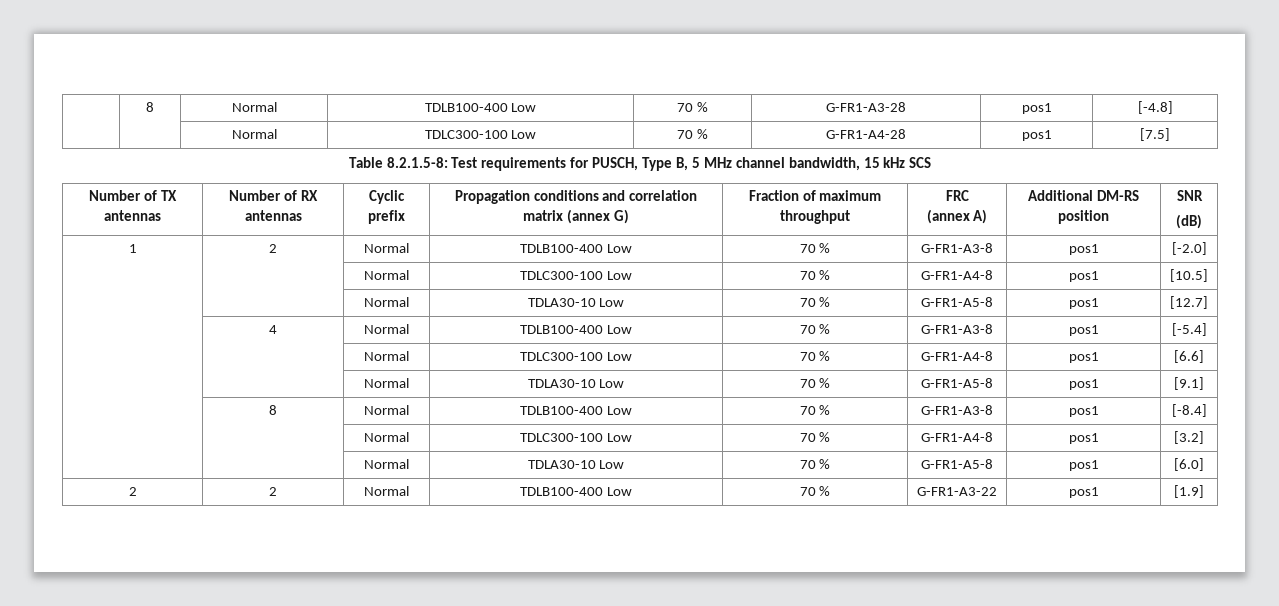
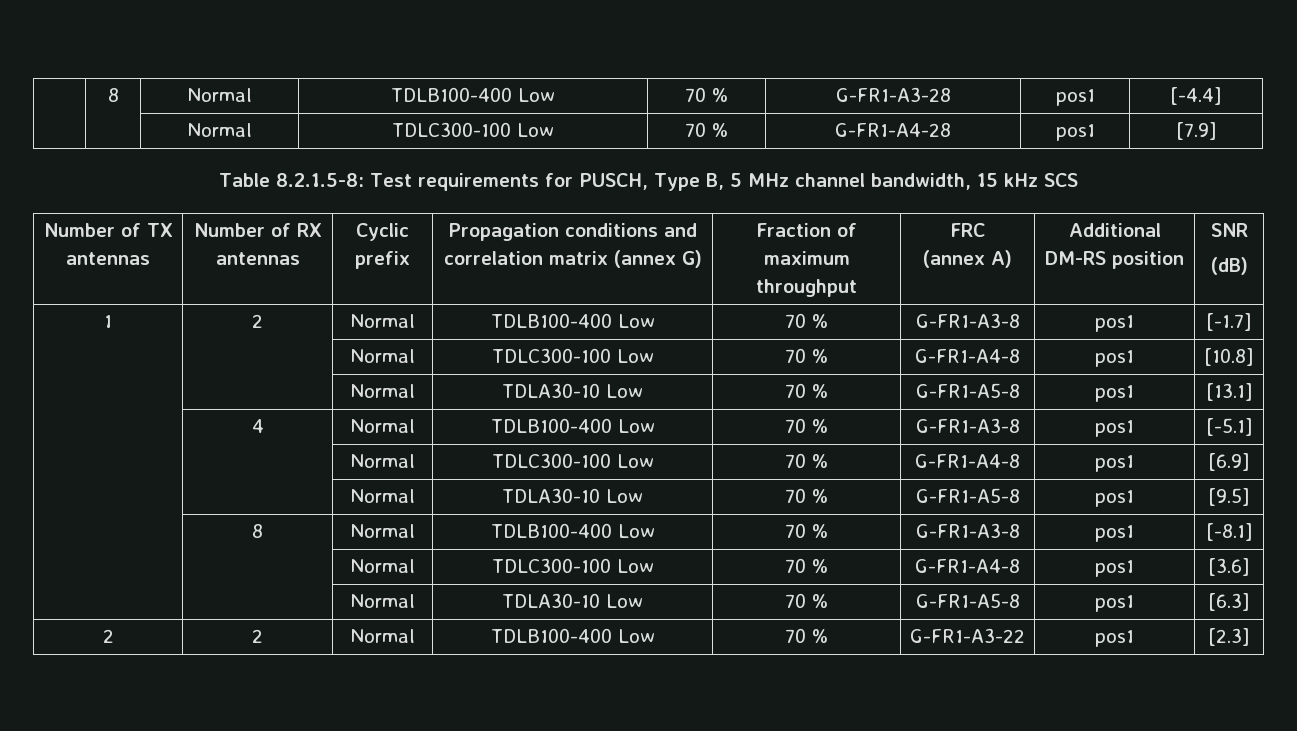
[1137,101,1173,114] [-4.8] -> [1169,87,1222,105] [-4.4]
[1140,128,1170,141] [7.5] -> [1175,122,1217,140] [7.9]
[1171,242,1207,255] [363,270,409,280] [520,271,632,280] [799,270,831,280] [921,270,993,280] [1068,271,1099,282] [1170,269,1208,282] [363,297,409,307] [527,298,625,307] [799,297,831,307] [921,297,993,307] [1068,298,1099,309] [1170,296,1208,309] [-2.0] // | | Normal | TDLC300-100 Low | 70 % | G-FR1-A4-8 | pos1 | [10.5] // | | Normal | TDLA30-10 Low | 70 % | G-FR1-A5-8 | pos1 | [12.7] -> [1206,313,1252,331] [350,349,415,363] [491,348,654,363] [785,348,828,363] [915,349,1020,363] [1094,350,1134,367] [1204,348,1254,366] [350,384,415,398] [502,383,643,398] [785,383,828,398] [915,383,1020,398] [1094,385,1134,402] [1205,383,1253,401] [-1.7] // | | Normal | TDLC300-100 Low | 70 % | G-FR1-A4-8 | pos1 | [10.8] // | | Normal | TDLA30-10 Low | 70 % | G-FR1-A5-8 | pos1 | [13.1]
[1171,323,1207,336] [363,351,409,361] [520,352,632,361] [799,351,831,361] [921,351,993,361] [1068,352,1099,363] [1174,350,1204,363] [363,378,409,388] [527,379,625,388] [799,378,831,388] [921,378,993,388] [1068,379,1099,390] [1174,377,1204,390] [-5.4] // | | Normal | TDLC300-100 Low | 70 % | G-FR1-A4-8 | pos1 | [6.6] // | | Normal | TDLA30-10 Low | 70 % | G-FR1-A5-8 | pos1 | [9.1] -> [1205,418,1253,436] [350,454,415,468] [491,453,654,468] [785,453,828,468] [915,454,1020,468] [1094,455,1134,472] [1208,453,1250,471] [350,489,415,503] [502,488,643,503] [785,488,828,503] [915,488,1020,503] [1094,490,1134,507] [1208,488,1250,506] [-5.1] // | | Normal | TDLC300-100 Low | 70 % | G-FR1-A4-8 | pos1 | [6.9] // | | Normal | TDLA30-10 Low | 70 % | G-FR1-A5-8 | pos1 | [9.5]
[1171,404,1207,417] [363,432,409,442] [520,433,632,442] [799,432,831,442] [921,432,993,442] [1068,433,1099,444] [1174,431,1204,444] [363,459,409,469] [527,460,625,469] [799,459,831,469] [921,459,993,469] [1068,460,1099,471] [1174,458,1204,471] [-8.4] // | | Normal | TDLC300-100 Low | 70 % | G-FR1-A4-8 | pos1 | [3.2] // | | Normal | TDLA30-10 Low | 70 % | G-FR1-A5-8 | pos1 | [6.0] -> [1205,523,1253,541] [350,559,415,573] [491,558,654,573] [785,558,828,573] [915,559,1020,573] [1094,560,1134,577] [1208,558,1250,576] [350,594,415,608] [502,593,643,608] [785,593,828,608] [915,593,1020,608] [1094,595,1134,612] [1208,593,1250,611] [-8.1] // | | Normal | TDLC300-100 Low | 70 % | G-FR1-A4-8 | pos1 | [3.6] // | | Normal | TDLA30-10 Low | 70 % | G-FR1-A5-8 | pos1 | [6.3]
[1174,485,1204,498] [1.9] -> [1208,628,1250,646] [2.3]

